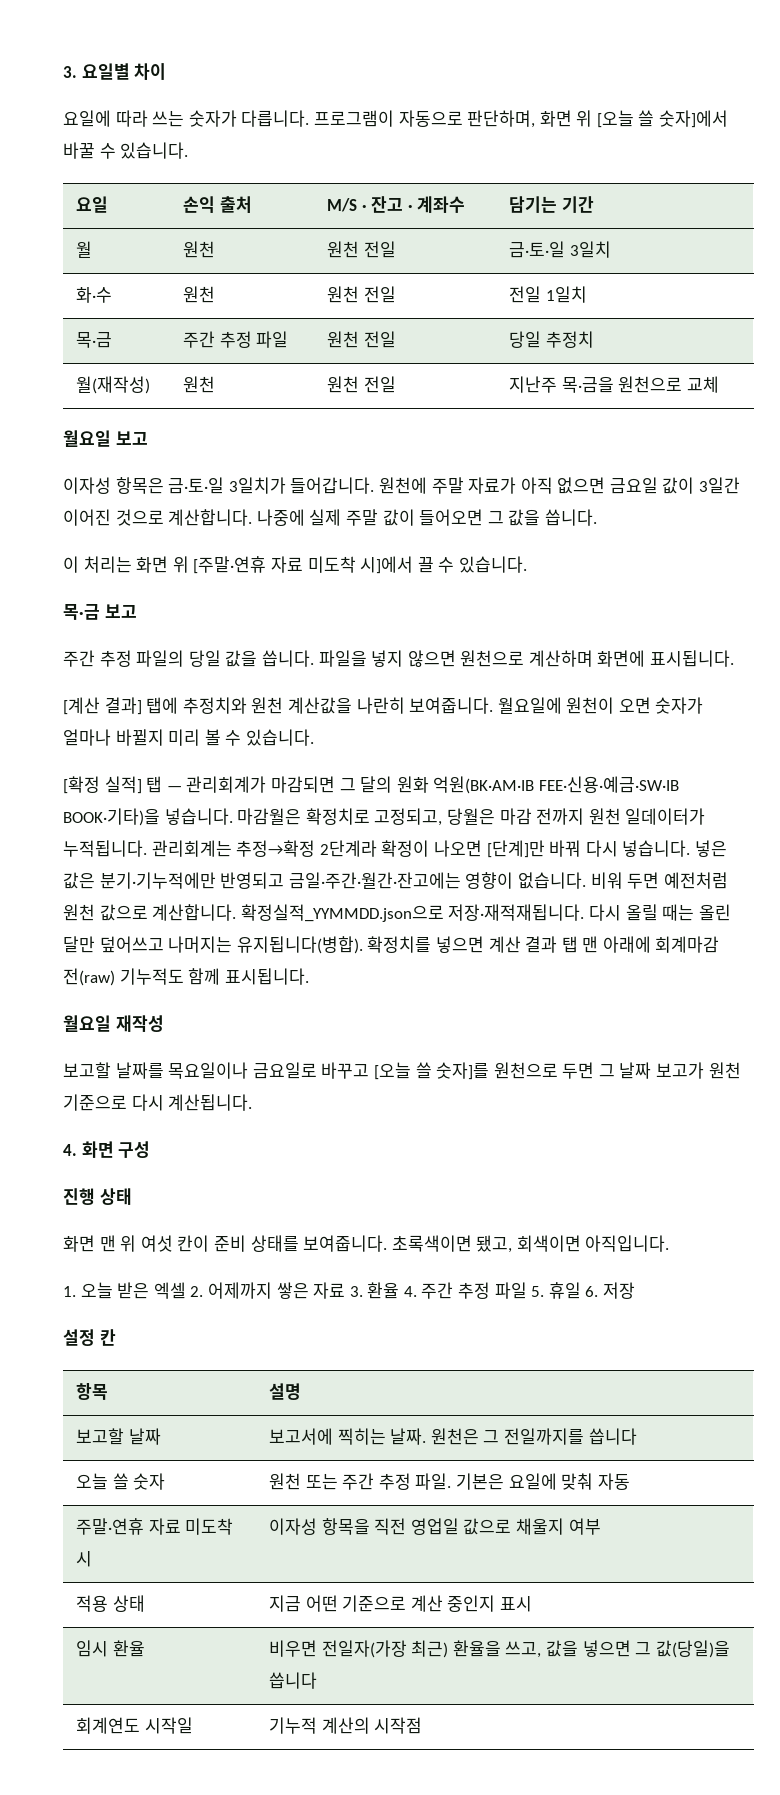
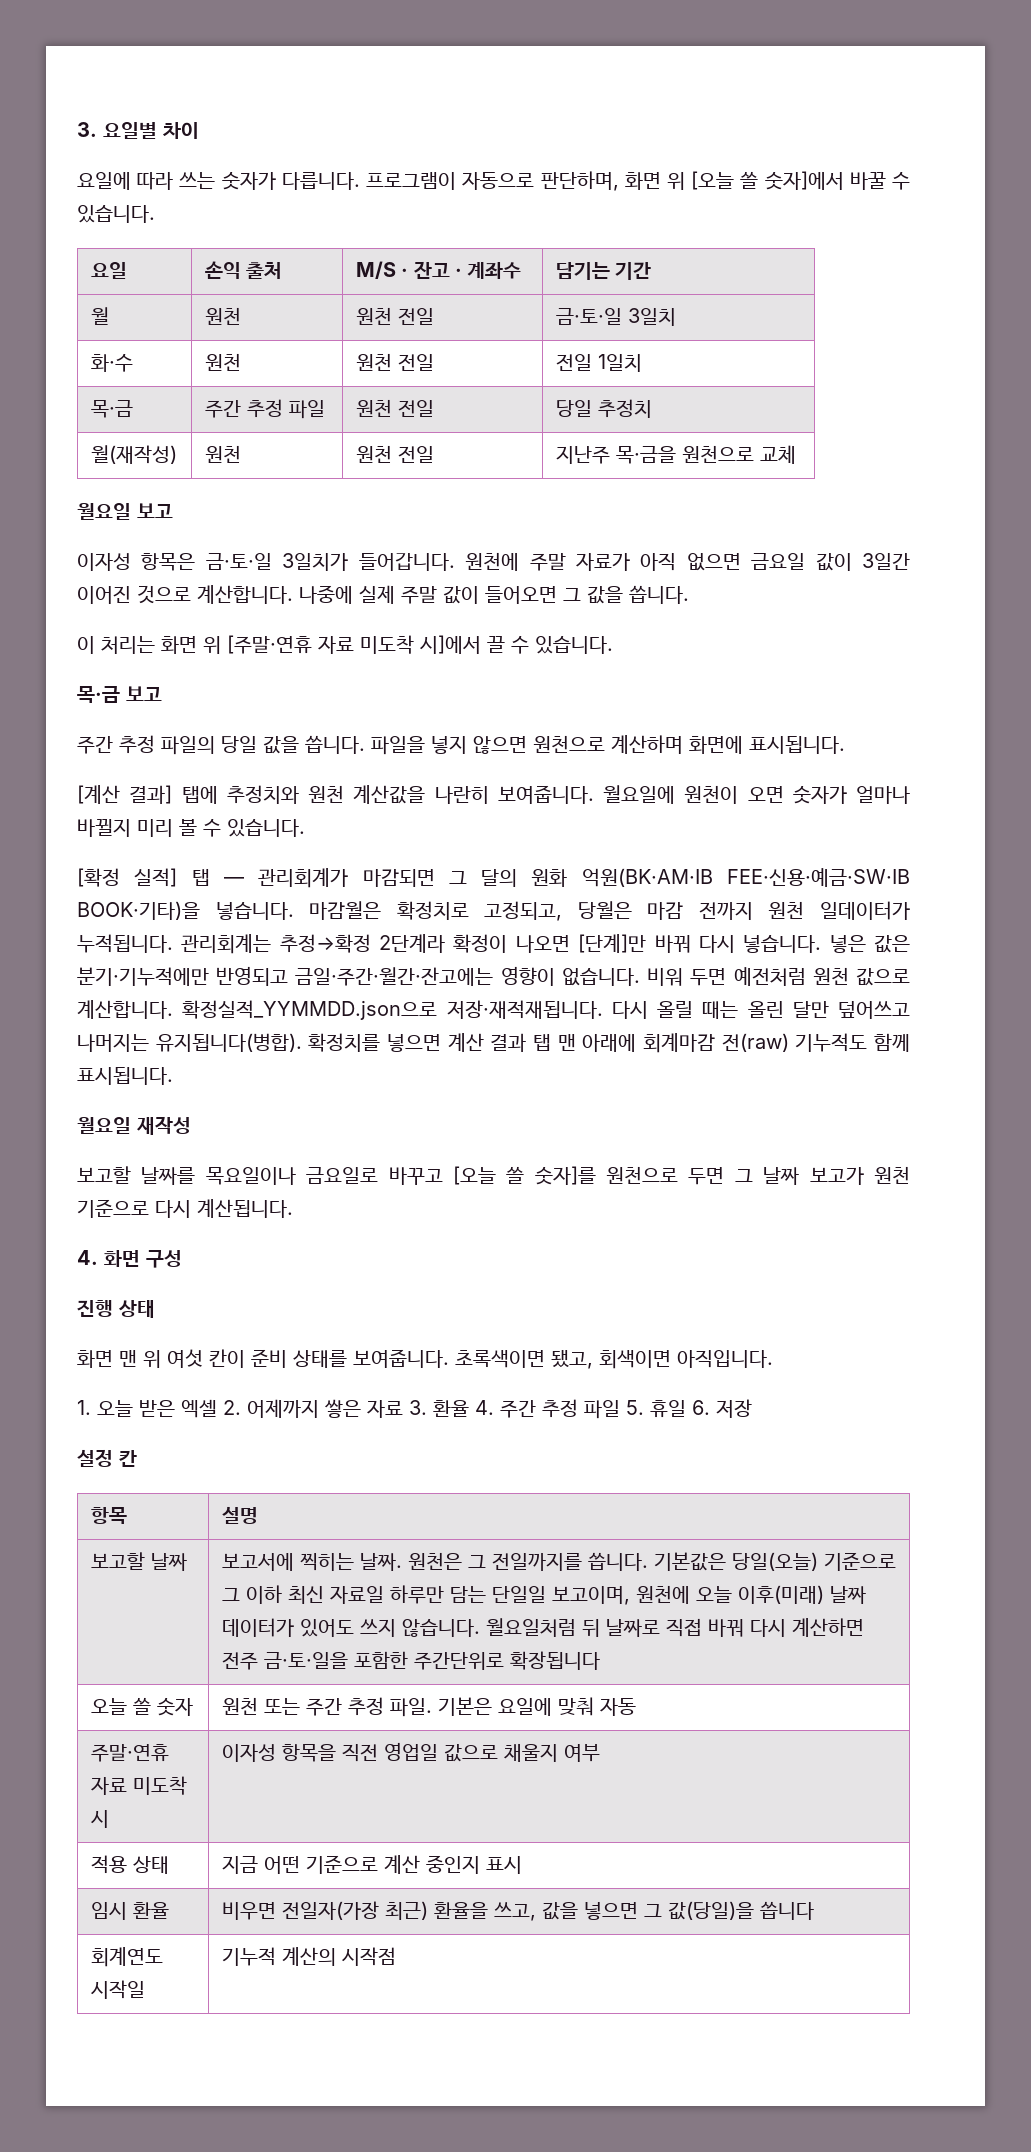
[588,1428,637,1445] 씁니다 -> [587,1552,896,1571] [221,1585,866,1605] [221,1618,864,1637] [221,1651,600,1670] 씁니다. 기본값은 당일(오늘) 기준으로 그 이하 최신 자료일 하루만 담는 단일일 보고이며, 원천에 오늘 이후(미래) 날짜 데이터가 있어도 쓰지 않습니다. 월요일처럼 뒤 날짜로 직접 바꿔 다시 계산하면 전주 금·토·일을 포함한 주간단위로 확장됩니다

